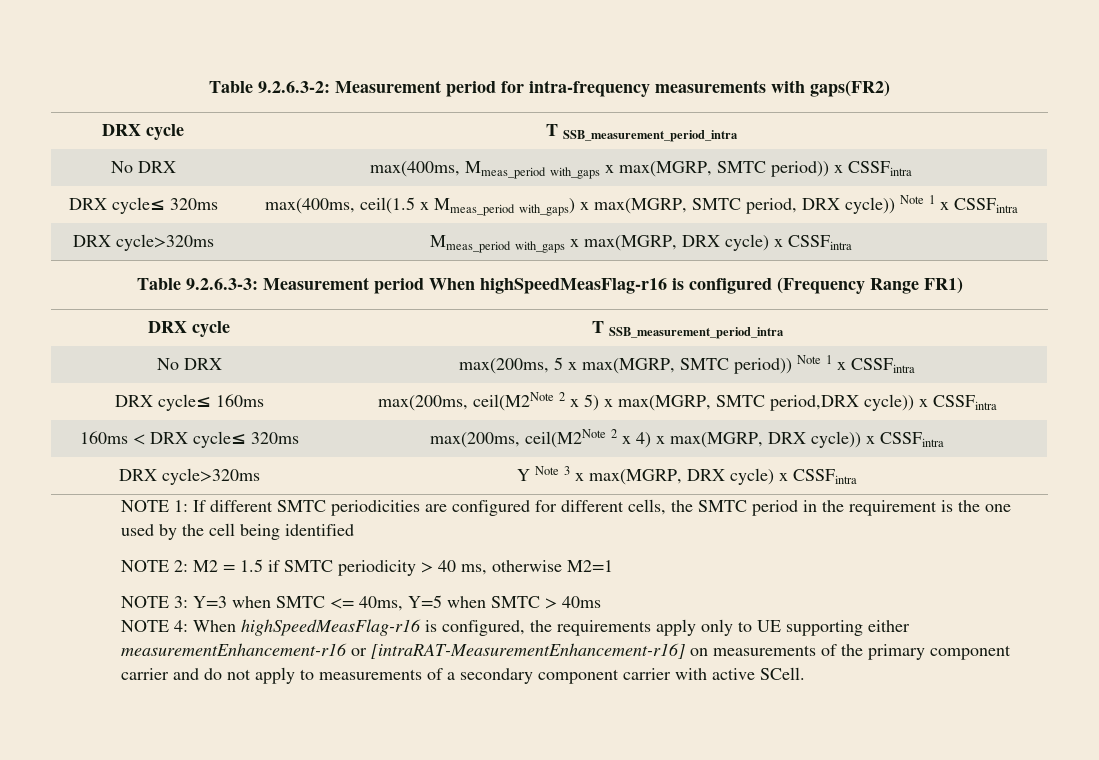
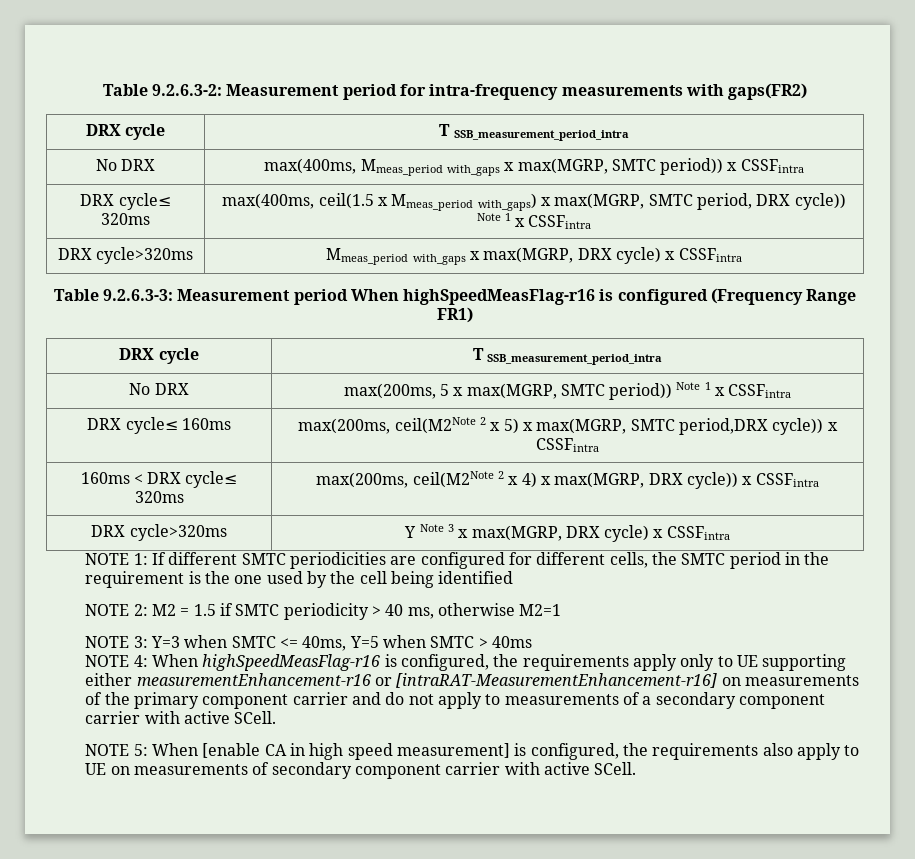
(806, 673) none -> [85,743,860,760] [85,762,637,779] // NOTE 5: When [enable CA in high speed measurement] is configured, the requirements also apply to UE on measurements of secondary component carrier with active SCell.

